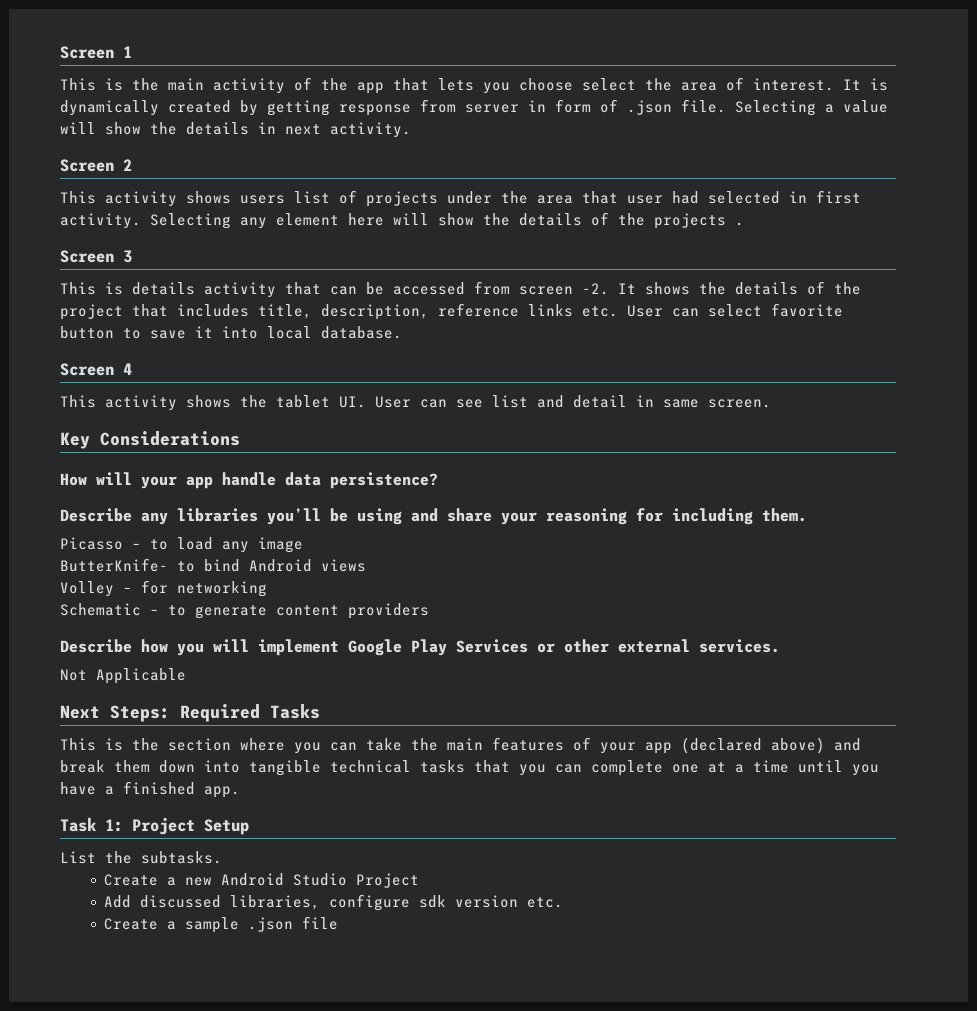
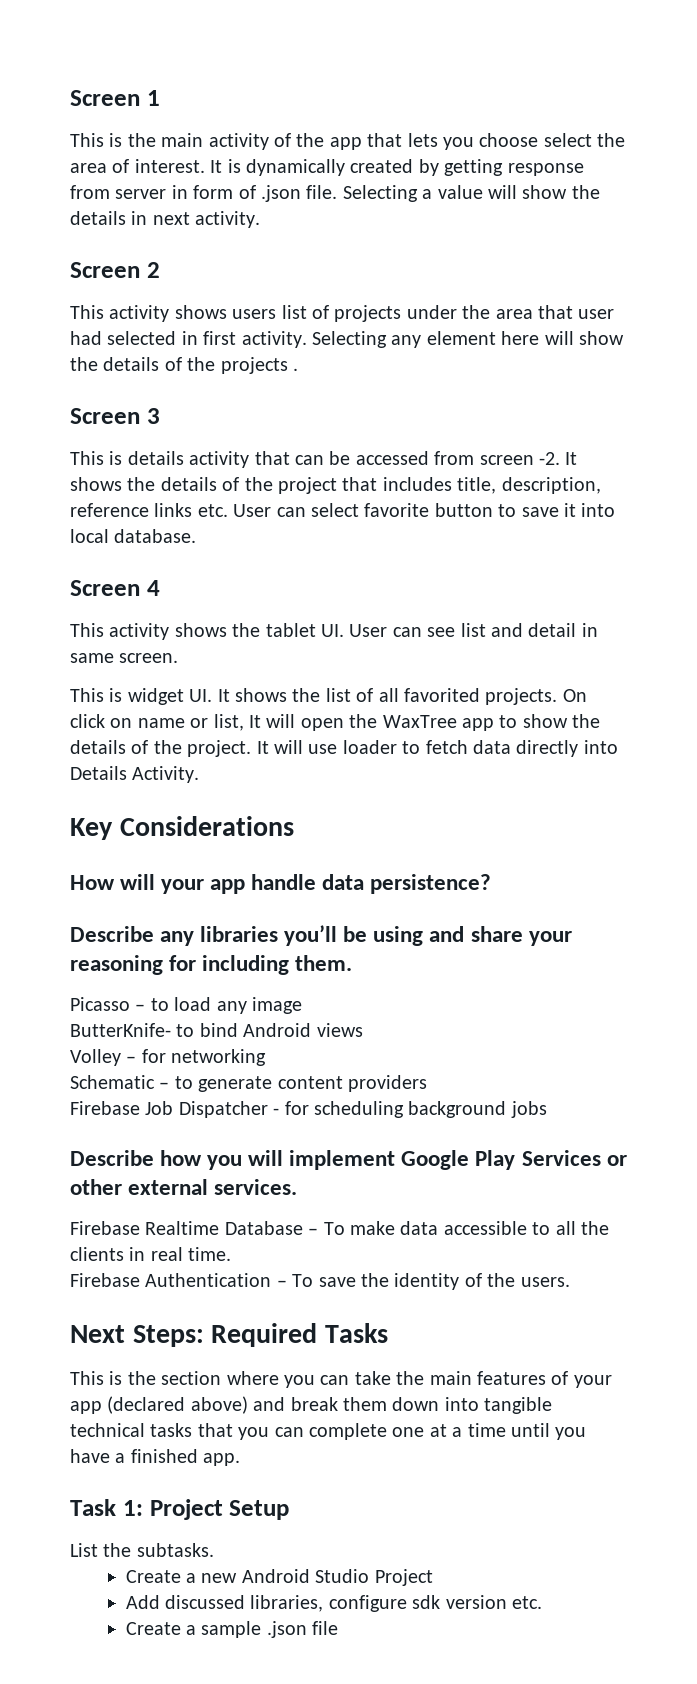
(771, 403) none -> [70,688,587,705] [70,714,601,731] [70,740,618,757] [70,766,200,783] // This is widget UI. It shows the list of all favorited projects. On click on name or list, It will open the WaxTree app to show the details of the project. It will use loader to fetch data directly into Details Activity.
(429, 611) none -> [70,1101,547,1118] // Firebase Job Dispatcher - for scheduling background jobs
[60,668,186,684] Not Applicable -> [70,1221,609,1235] [70,1247,232,1261] [70,1273,570,1290] Firebase Realtime Database – To make data accessible to all the clients in real time. // Firebase Authentication – To save the identity of the users.

